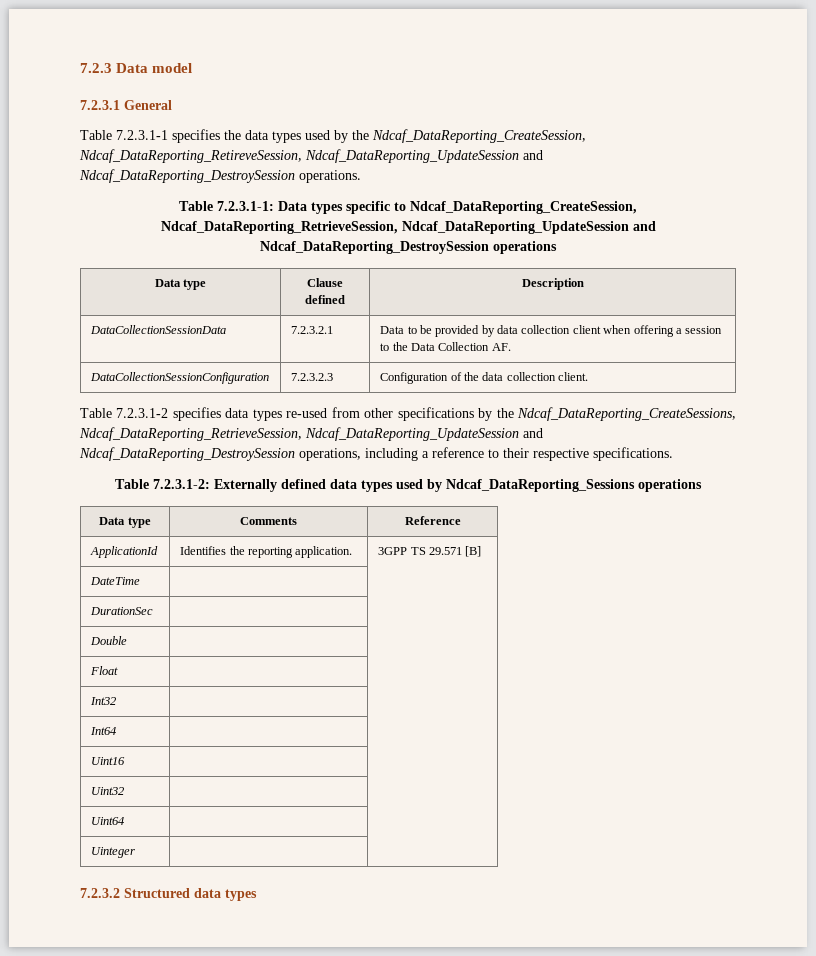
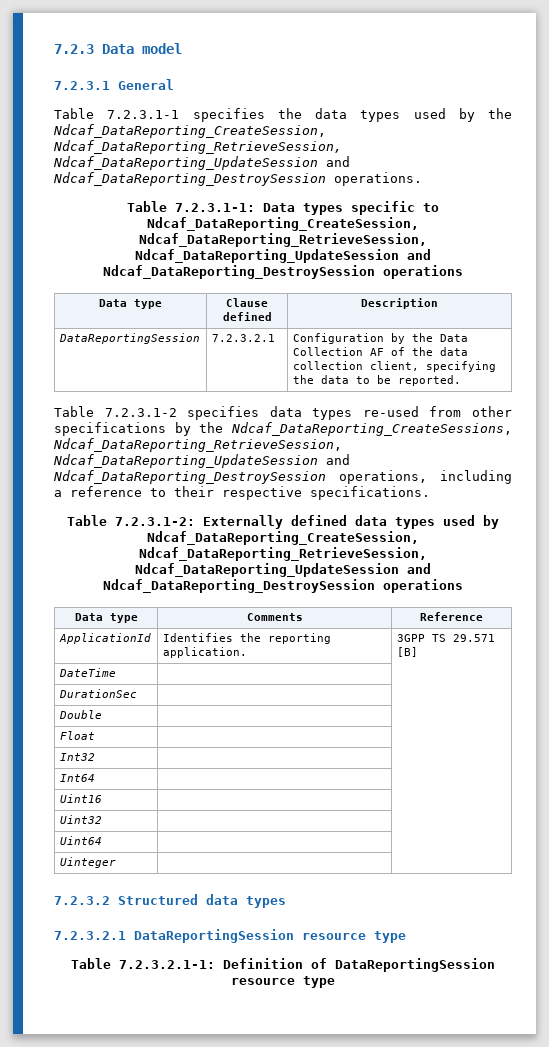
[79,149,302,163] Ndcaf_DataReporting_RetireveSession, -> [53,140,342,154] Ndcaf_DataReporting_RetrieveSession,
[90,325,227,334] DataCollectionSessionData -> [58,333,200,344] DataReportingSession
[380,325,723,337] [380,342,511,351] [90,372,270,384] [291,373,334,381] [380,372,589,384] Data to be provided by data collection client when offering a session to the Data Collection AF. // DataCollectionSessionConfiguration | 7.2.3.2.3 | Configuration of the data collection client. -> [292,333,468,344] [292,347,468,356] [292,361,496,372] [292,375,461,386] Configuration by the Data Collection AF of the data collection client, specifying the data to be reported.
[446,479,635,492] Ndcaf_DataReporting_Sessions -> [147,531,419,545] [139,547,427,561] [135,563,431,577] [103,579,375,593] Ndcaf_DataReporting_CreateSession, Ndcaf_DataReporting_RetrieveSession, Ndcaf_DataReporting_UpdateSession and Ndcaf_DataReporting_DestroySession
(257, 895) none -> [54,929,406,943] [71,958,495,972] [231,976,335,988] // 7.2.3.2.1 DataReportingSession resource type // Table 7.2.3.2.1-1: Definition of DataReportingSession resource type

